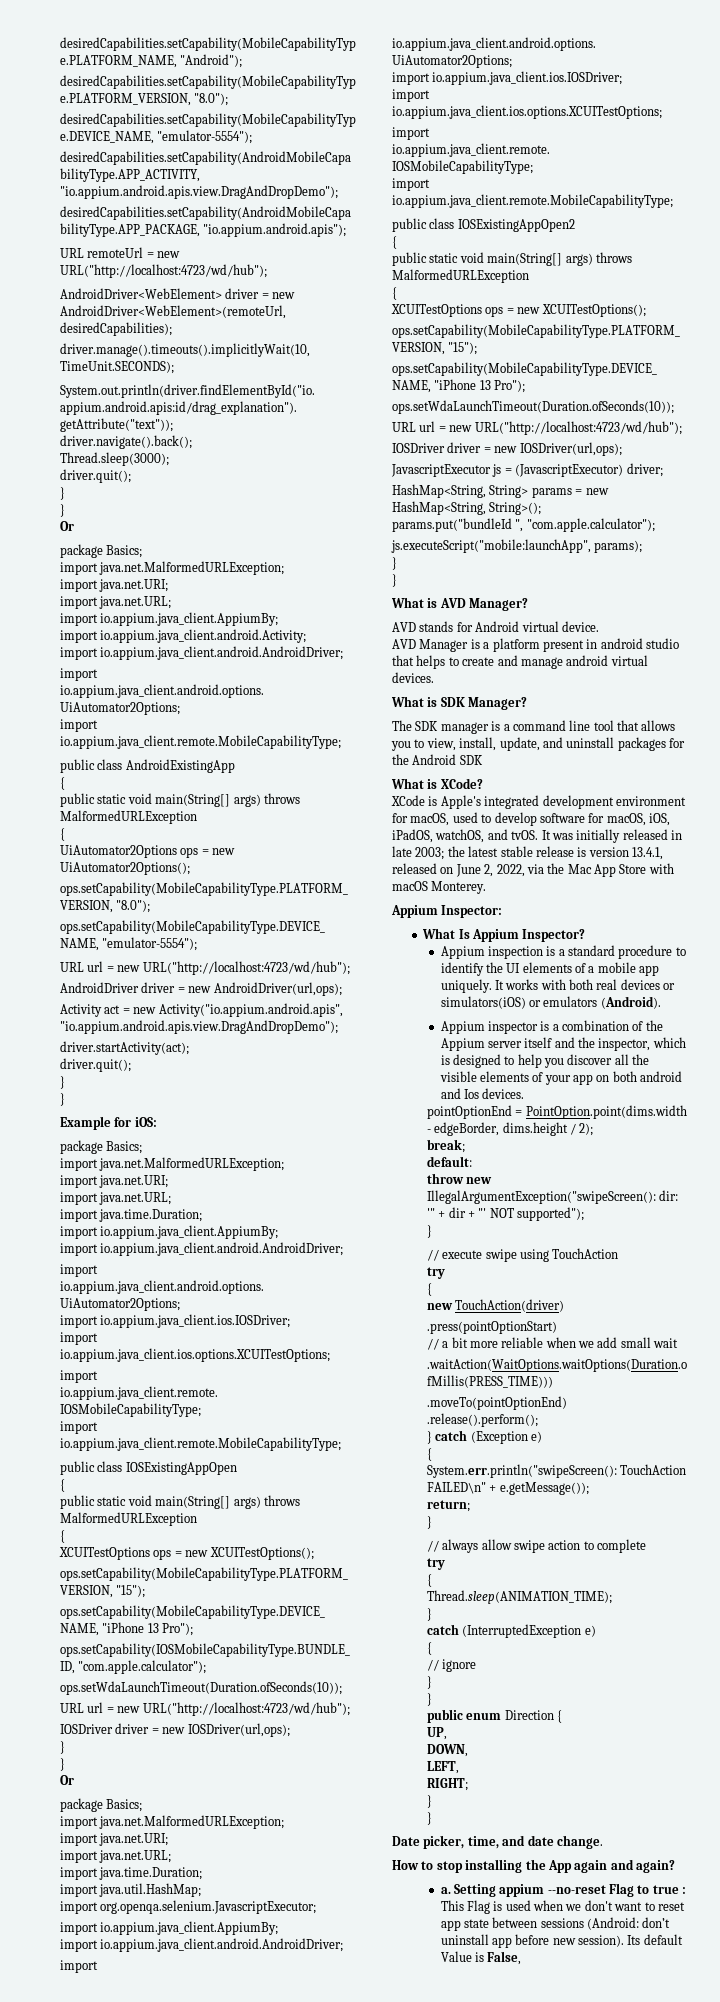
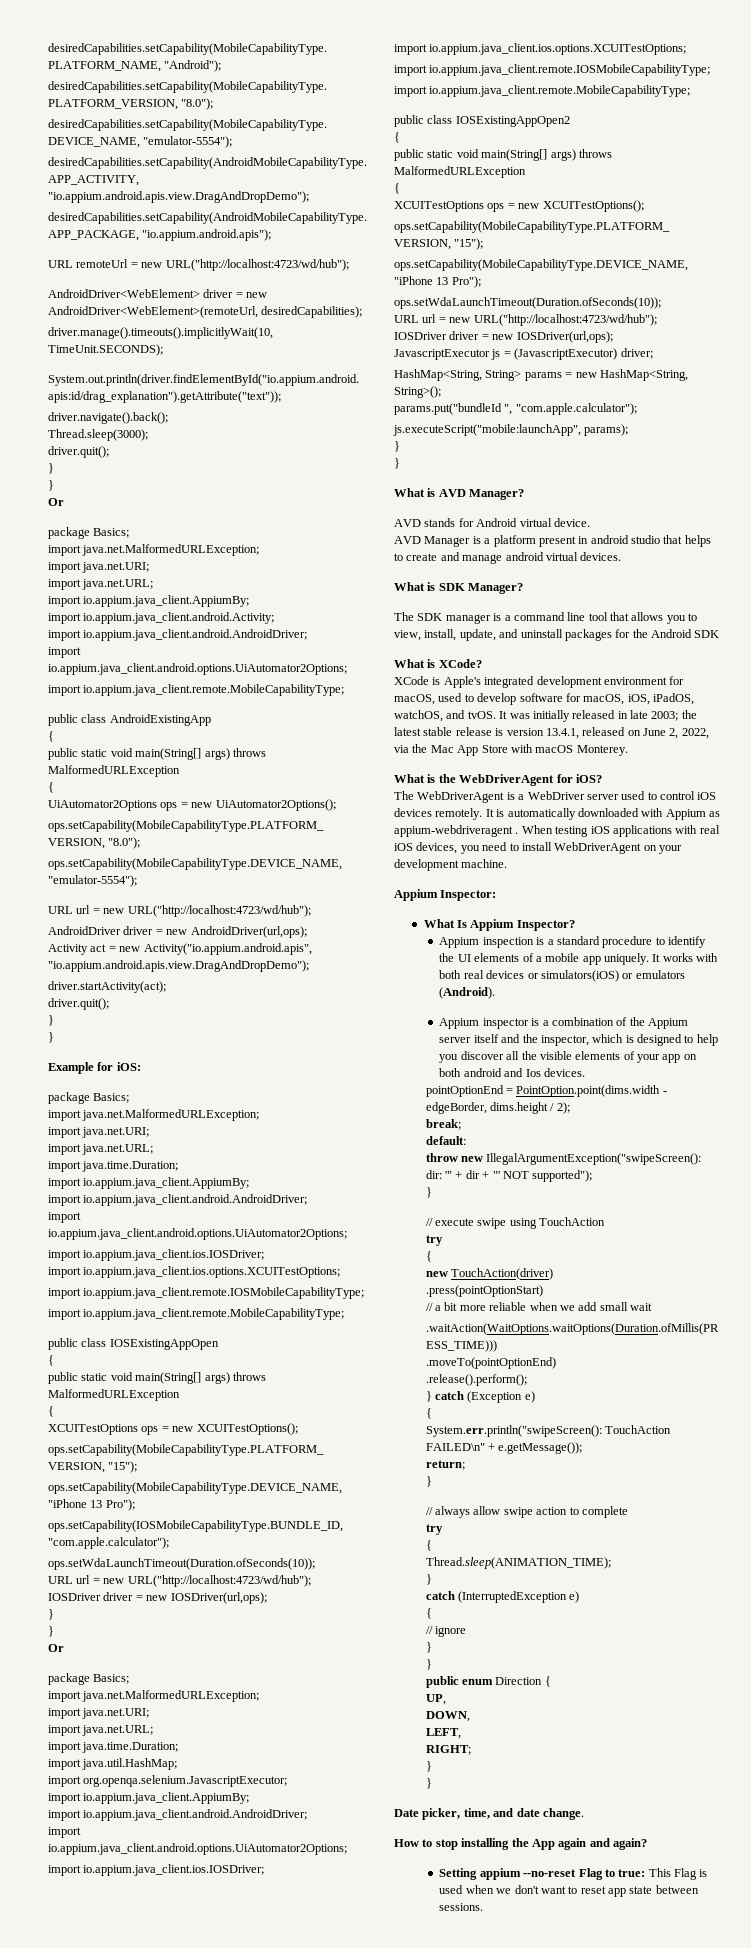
(487, 887) none -> [394,774,602,786] [394,791,717,803] [394,808,720,820] [394,825,720,837] [394,842,682,854] [394,859,508,871] // What is the WebDriverAgent for iOS? // The WebDriverAgent is a WebDriver server used to control iOS devices remotely. It is automatically downloaded with Appium as appium-webdriveragent . When testing iOS applications with real iOS devices, you need to install WebDriverAgent on your development machine.
[440,1887,451,1894] a. -> (647, 1844) none
[652,1885,687,1894] true : -> [618,1869,646,1877] true:
[540,1917,671,1930] [440,1934,683,1948] [440,1951,522,1965] sessions (Android: don’t uninstall app before new session). Its default Value is False, -> [439,1903,484,1911] sessions.

